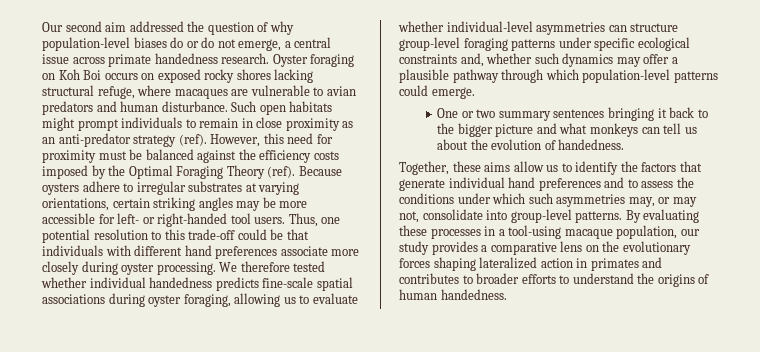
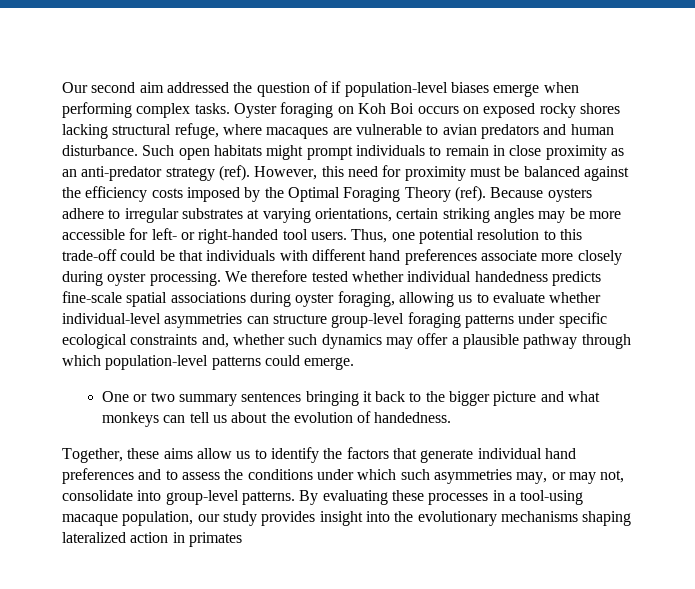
[269,21,294,35] why -> [331,81,342,93] if
[170,37,332,51] [42,53,270,67] do or do not emerge, a central issue across primate handedness research. -> [493,82,579,97] [62,102,230,118] emerge when performing complex tasks.
[481,241,599,255] a comparative lens on -> [319,511,390,526] insight into
[399,258,430,268] forces -> [500,511,578,522] mechanisms
[642,257,663,268] [399,273,710,287] [399,289,507,300] and contributes to broader efforts to understand the origins of human handedness. -> (242, 539) none

